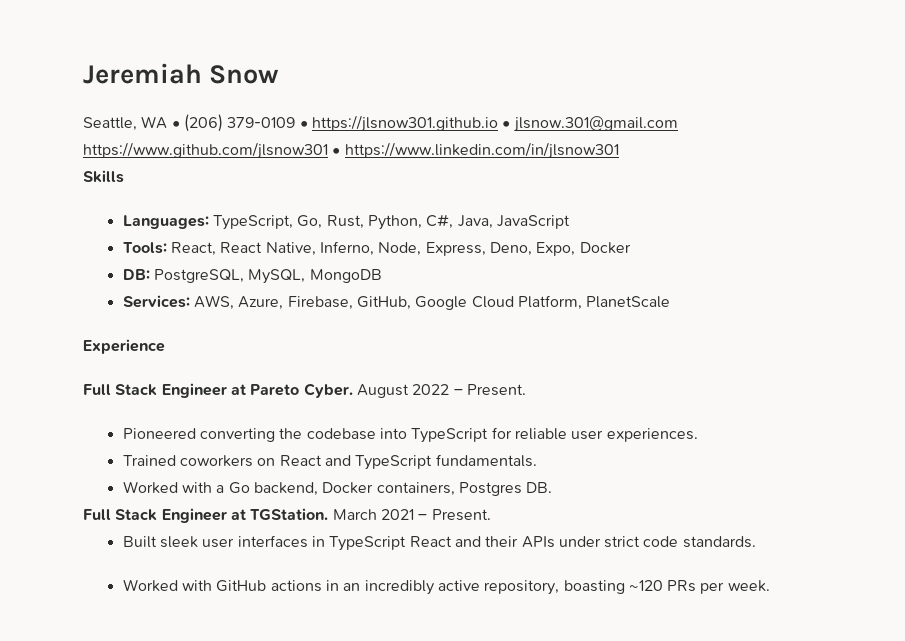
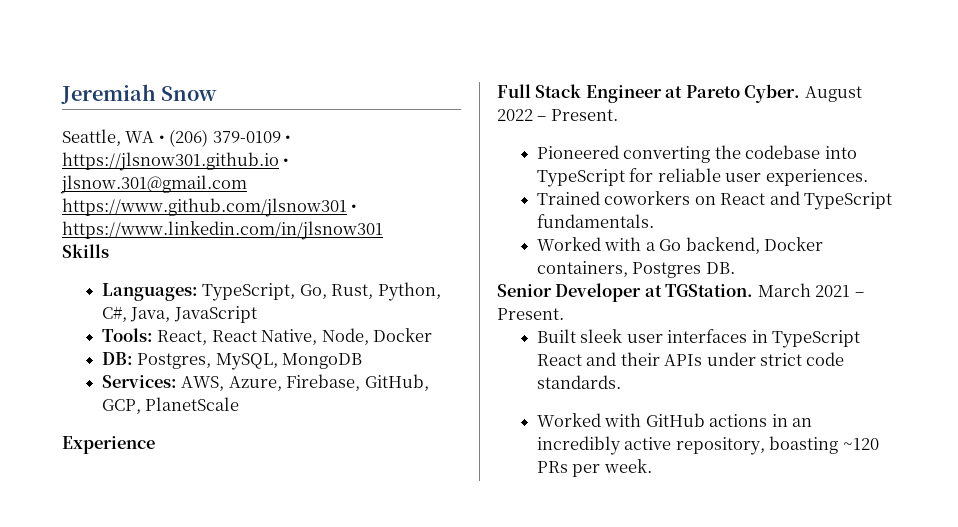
[319,241,576,256] Inferno, Node, Express, Deno, Expo, -> [321,328,369,345] Node,
[153,269,244,283] PostgreSQL, -> [137,353,212,369] Postgres,
[415,295,582,310] Google Cloud Platform, -> [101,399,141,414] GCP,
[83,508,227,523] Full Stack Engineer -> [497,283,642,302] Senior Developer

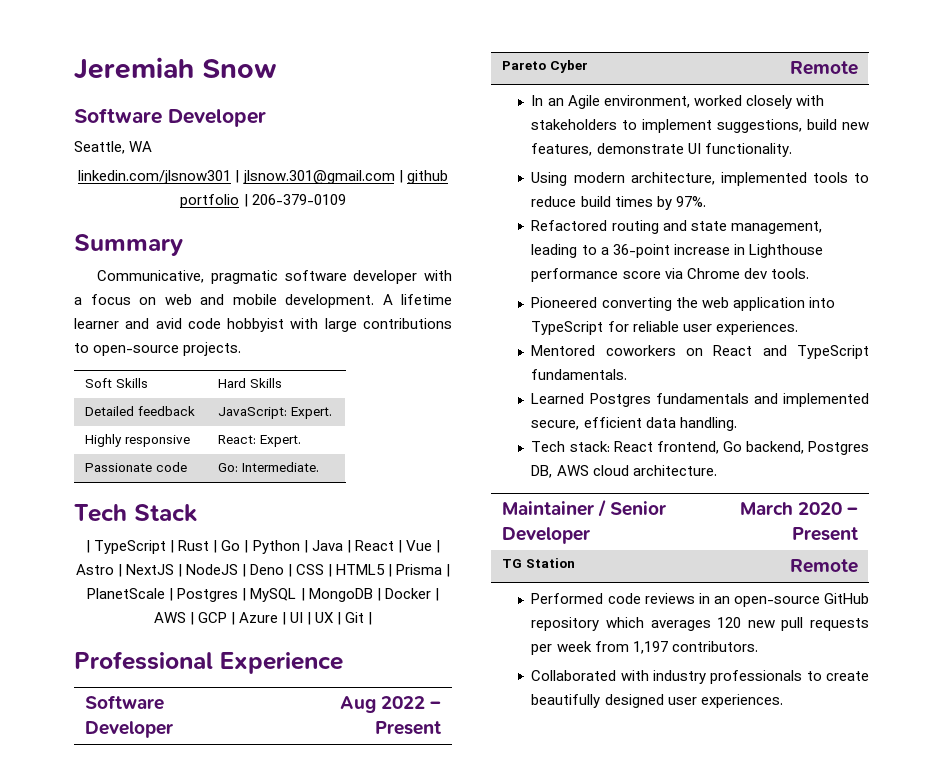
(218, 93) none -> [74,108,266,127] // Software Developer
[158,129,292,147] [62,152,290,171] [60,175,247,194] [62,198,358,217] [62,221,383,240] [62,244,109,258] [101,282,441,301] [101,306,257,323] [101,328,433,345] [101,352,363,370] [101,374,429,391] [101,397,240,414] [62,436,155,454] [497,84,862,103] [497,109,618,121] • (206) 379-0109 • https://jlsnow301.github.io • jlsnow.301@gmail.com https://www.github.com/jlsnow301 • https://www.linkedin.com/in/jlsnow301 // Skills // Languages: TypeScript, Go, Rust, Python, C#, Java, JavaScript // Tools: React, React Native, Node, Docker // DB: Postgres, MySQL, MongoDB // Services: AWS, Azure, Firebase, GitHub, GCP, PlanetScale // Experience // Full Stack Engineer at Pareto Cyber. August 2022 – Present. -> [78,170,448,184] [180,194,346,208] [74,234,183,256] [97,270,452,284] [74,294,452,308] [74,318,452,332] [74,342,242,356] [84,378,148,388] [217,378,282,388] [84,406,195,416] [217,407,332,419] [84,434,190,447] [217,435,301,447] [84,462,187,472] [217,462,319,472] [74,504,197,522] [86,540,440,554] [75,564,451,577] [87,588,439,602] [153,612,373,625] [74,651,343,674] [84,695,164,710] [84,721,173,738] [339,696,442,713] [375,721,442,735] [501,60,588,73] [790,61,859,75] [531,95,824,109] [531,119,869,133] [531,143,792,157] [531,172,869,186] [531,196,706,210] [531,220,822,234] [531,244,823,258] [531,268,809,282] // linkedin.com/jlsnow301 | jlsnow.301@gmail.com | github portfolio | 206-379-0109 // Summary // Communicative, pragmatic software developer with a focus on web and mobile development. A lifetime learner and avid code hobbyist with large contributions to open-source projects. // Soft Skills | Hard Skills // Detailed feedback | JavaScript: Expert. // Highly responsive | React: Expert. // Passionate code | Go: Intermediate. // Tech Stack // | TypeScript | Rust | Go | Python | Java | React | Vue | Astro | NextJS | NodeJS | Deno | CSS | HTML5 | Prisma | PlanetScale | Postgres | MySQL | MongoDB | Docker | AWS | GCP | Azure | UI | UX | Git | // Professional Experience // Software Developer | Aug 2022 – Present // Pareto Cyber | Remote // In an Agile environment, worked closely with stakeholders to implement suggestions, build new features, demonstrate UI functionality. // Using modern architecture, implemented tools to reduce build times by 97%. // Refactored routing and state management, leading to a 36-point increase in Lighthouse performance score via Chrome dev tools.
[745,145,821,159] codebase -> [701,297,805,311] web application
[536,191,600,205] Trained -> [531,345,596,356] Mentored
[536,237,824,254] [536,261,735,278] [497,283,864,302] [497,308,564,320] [536,329,861,348] [536,352,845,366] [536,375,621,389] [536,413,813,427] [536,436,879,455] [536,459,652,477] Worked with a Go backend, Docker containers, Postgres DB. // Senior Developer at TGStation. March 2021 – Present. // Built sleek user interfaces in TypeScript React and their APIs under strict code standards. // Worked with GitHub actions in an incredibly active repository, boasting ~120 PRs per week. -> [531,393,870,407] [531,417,737,431] [531,441,869,455] [531,465,717,478] [501,499,667,517] [501,527,590,544] [739,502,859,515] [792,527,859,541] [501,558,575,568] [790,559,859,573] [531,593,869,607] [531,617,869,631] [531,641,758,655] [531,670,869,684] [531,694,783,708] Learned Postgres fundamentals and implemented secure, efficient data handling. // Tech stack: React frontend, Go backend, Postgres DB, AWS cloud architecture. // Maintainer / Senior Developer | March 2020 – Present // TG Station | Remote // Performed code reviews in an open-source GitHub repository which averages 120 new pull requests per week from 1,197 contributors. // Collaborated with industry professionals to create beautifully designed user experiences.

